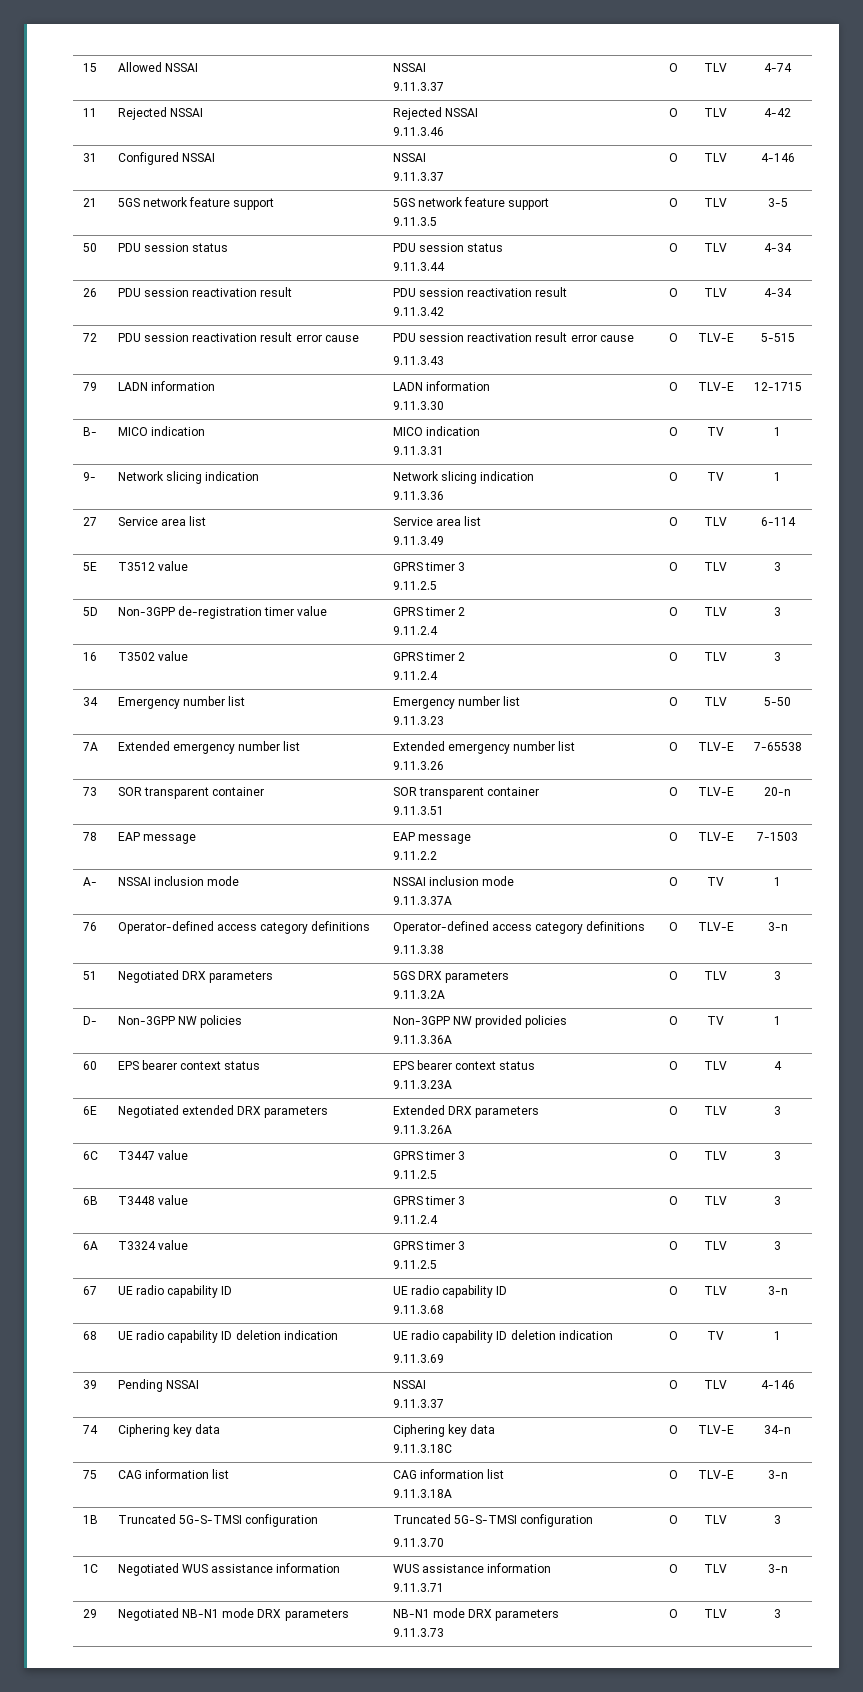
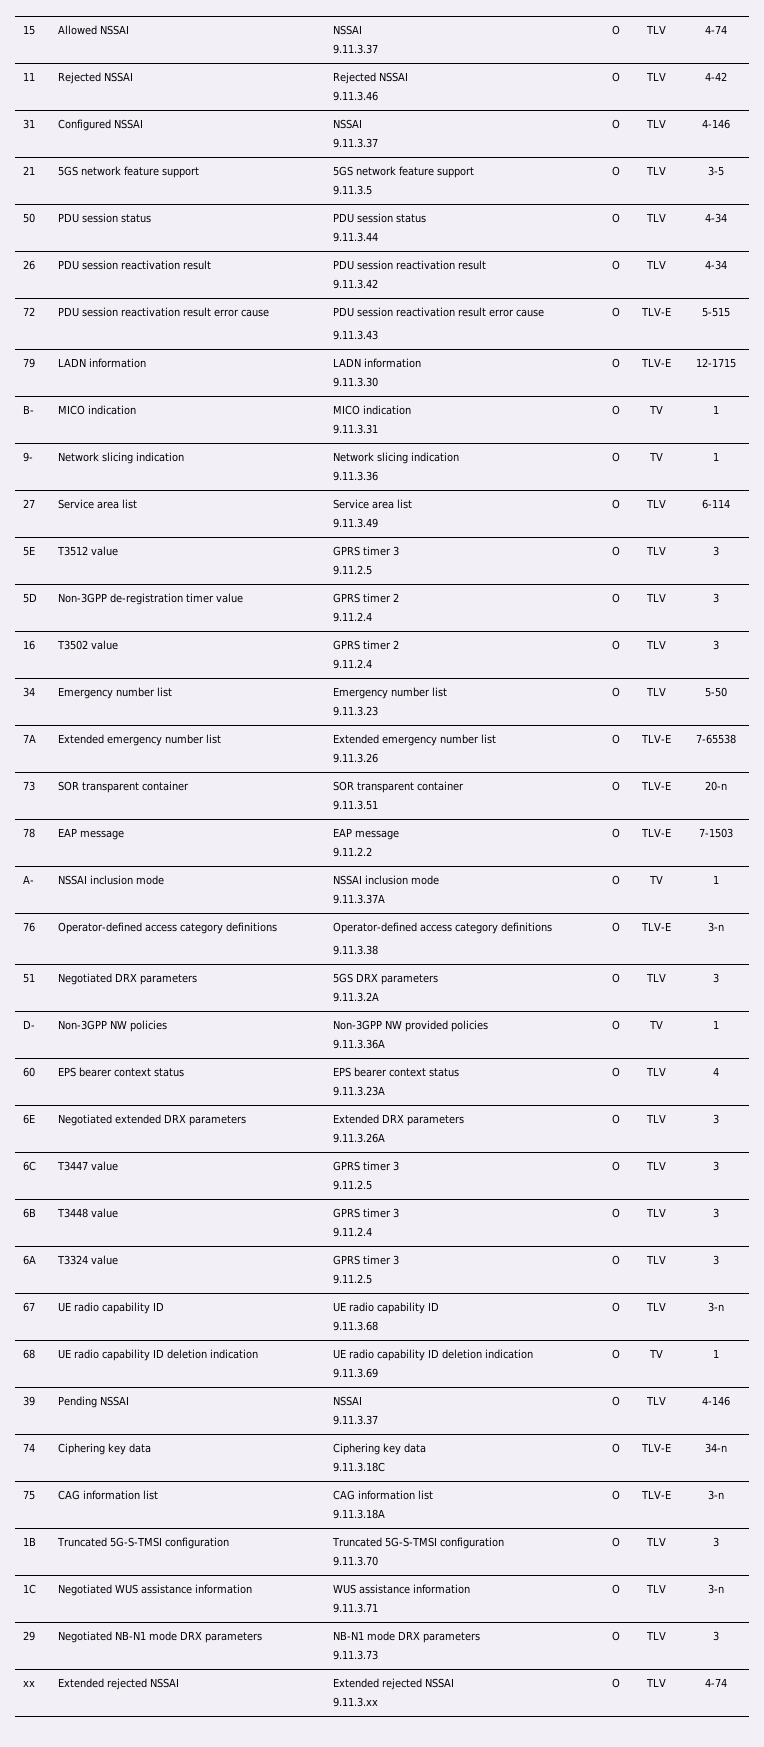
(781, 1613) none -> [22,1680,35,1687] [57,1678,179,1690] [332,1678,454,1690] [332,1697,378,1707] [611,1678,620,1688] [645,1678,666,1687] [704,1678,727,1687] // xx | Extended rejected NSSAI | Extended rejected NSSAI // 9.11.3.xx | O | TLV | 4-74

